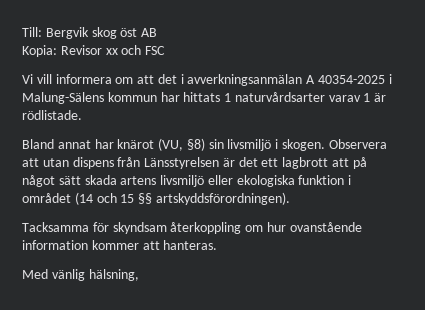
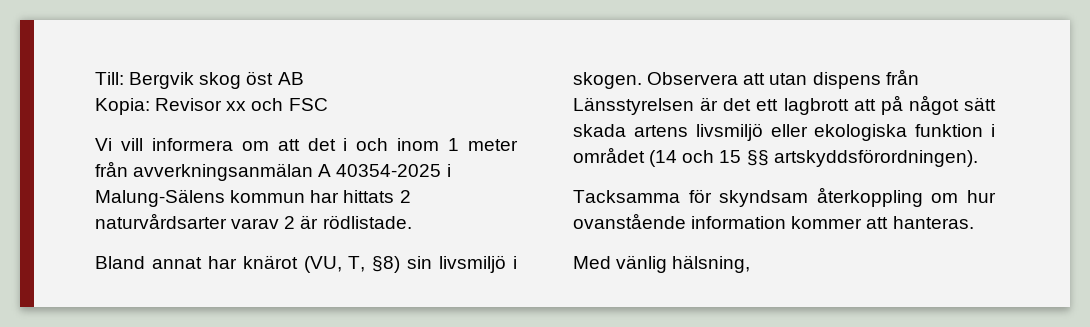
(184, 79) none -> [356,138,518,151] [95,161,128,177] och inom 1 meter från
[224,93,232,102] 1 -> [399,190,411,203] 2
[363,93,371,102] 1 -> [284,216,296,229] 2
(184, 144) none -> [348,256,366,272] T,

